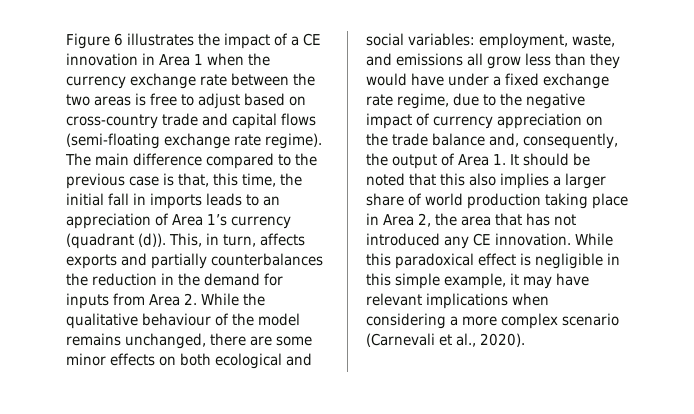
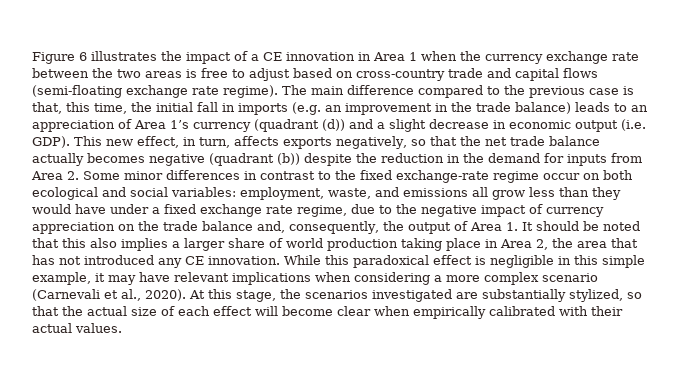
(202, 201) none -> [292,102,571,115] (e.g. an improvement in the trade balance)
[138,233,305,247] [66,253,323,269] (d)). This, in turn, affects exports and partially counterbalances -> [322,119,646,132] [32,136,600,149] [32,153,352,166] (d)) and a slight decrease in economic output (i.e. GDP). This new effect, in turn, affects exports negatively, so that the net trade balance actually becomes negative (quadrant (b)) despite
[201,293,265,306] [66,313,300,329] [66,333,312,349] [66,353,155,366] While the qualitative behaviour of the model remains unchanged, there are some minor effects -> [83,170,580,183] Some minor differences in contrast to the fixed exchange-rate regime occur
(525, 340) none -> [189,289,642,302] [32,306,623,319] [32,323,122,333] At this stage, the scenarios investigated are substantially stylized, so that the actual size of each effect will become clear when empirically calibrated with their actual values.

